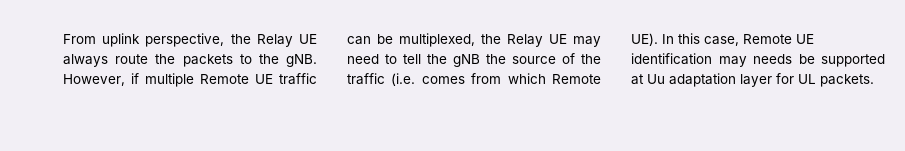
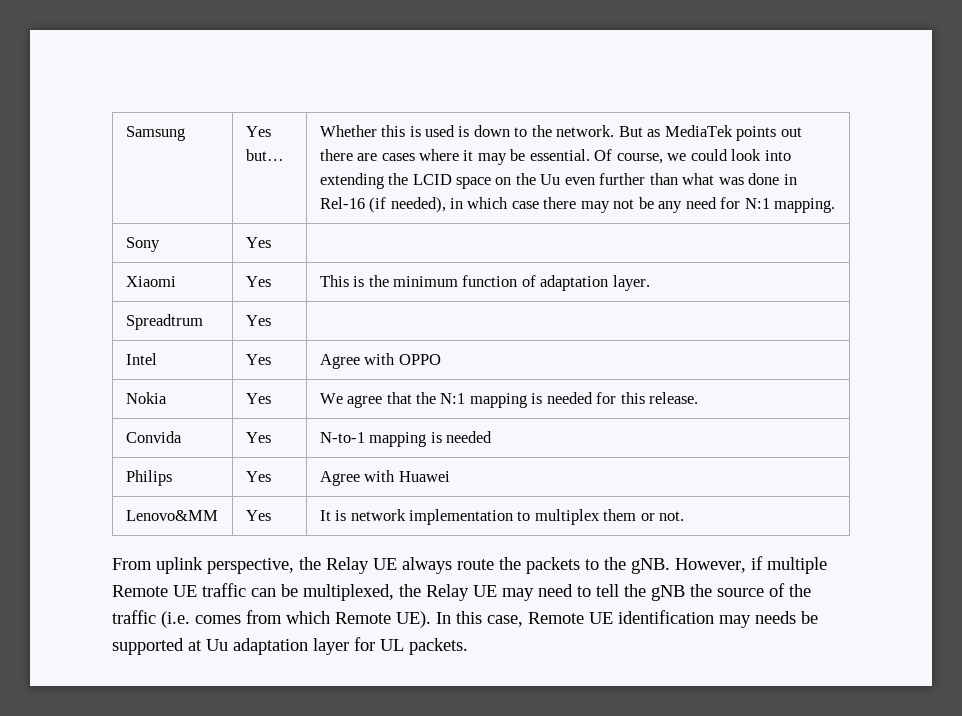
(63, 39) none -> [125,126,185,141] [245,126,271,137] [245,149,284,161] [319,125,802,141] [319,149,791,165] [319,173,797,189] [319,197,835,213] [125,237,160,252] [245,237,271,248] [125,276,176,287] [245,276,271,287] [319,275,650,291] [125,314,203,330] [245,315,271,326] [125,353,157,365] [245,354,271,365] [319,353,441,369] [125,392,167,404] [245,393,271,404] [319,392,699,408] [125,431,182,443] [245,432,271,443] [319,431,492,447] [125,470,172,486] [245,471,271,482] [319,470,450,486] [125,510,218,521] [245,510,271,521] [319,509,685,525] Samsung | Yes but… | Whether this is used is down to the network. But as MediaTek points out there are cases where it may be essential. Of course, we could look into extending the LCID space on the Uu even further than what was done in Rel-16 (if needed), in which case there may not be any need for N:1 mapping. // Sony | Yes | // Xiaomi | Yes | This is the minimum function of adaptation layer. // Spreadtrum | Yes | // Intel | Yes | Agree with OPPO // Nokia | Yes | We agree that the N:1 mapping is needed for this release. // Convida | Yes | N-to-1 mapping is needed // Philips | Yes | Agree with Huawei // Lenovo&MM | Yes | It is network implementation to multiplex them or not. //

